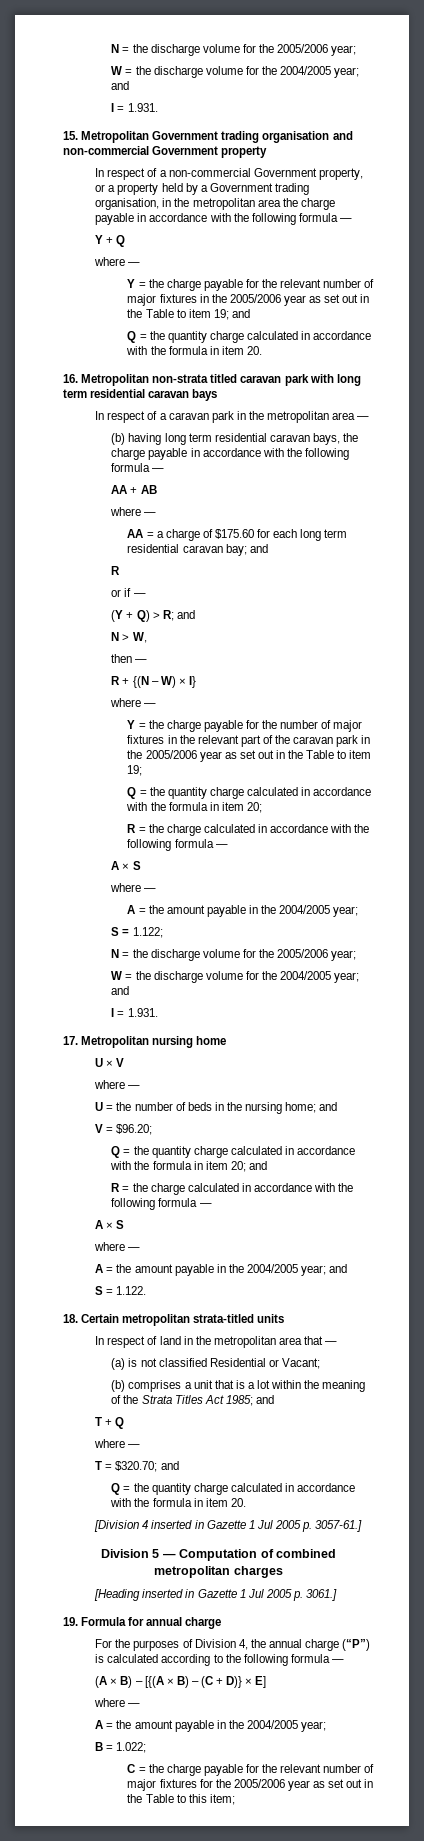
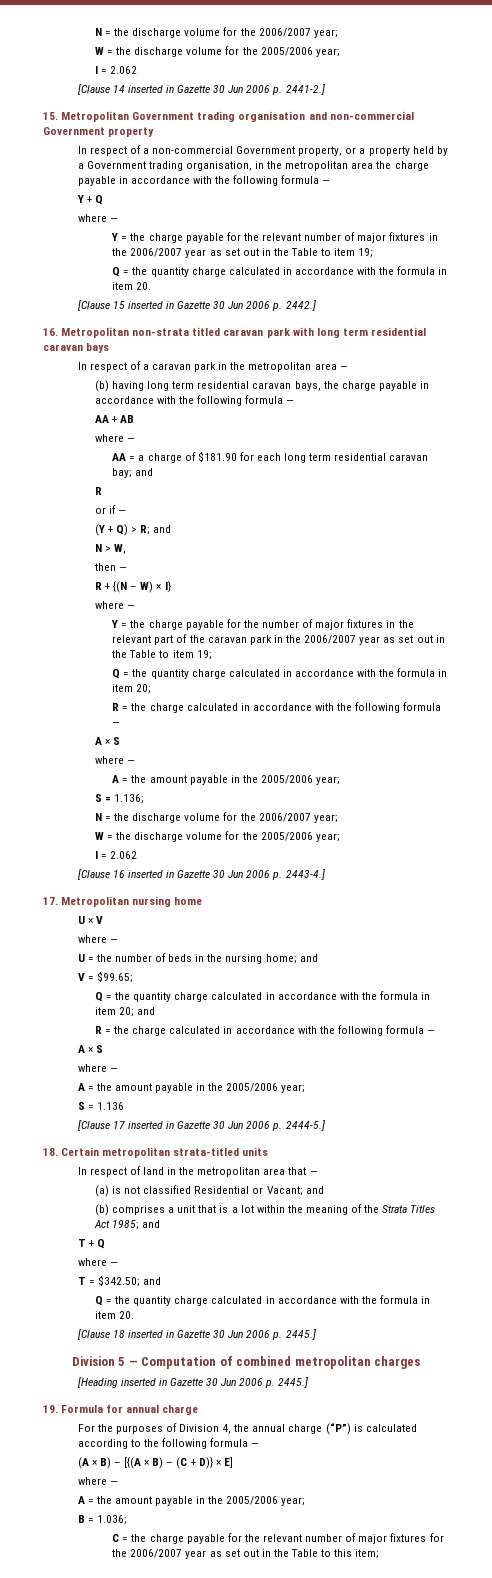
[111,44,357,56] [111,66,360,78] [111,81,130,90] [111,103,158,112] N = the discharge volume for the 2005/2006 year; // W = the discharge volume for the 2004/2005 year; and // I = 1.931. -> [94,27,338,38] [94,46,340,57] [94,66,138,74] [76,84,325,95] N = the discharge volume for the 2006/2007 year; // W = the discharge volume for the 2005/2006 year; // I = 2.062 // [Clause 14 inserted in Gazette 30 Jun 2006 p. 2441-2.]
[229,294,281,303] 2005/2006 -> [130,248,183,257] 2006/2007
[231,309,250,318] and -> (374, 253) none
(262, 350) none -> [76,300,316,311] // [Clause 15 inserted in Gazette 30 Jun 2006 p. 2442.]
[214,529,254,539] $175.60 -> [197,451,237,462] $181.90
[145,750,197,759] 2005/2006 -> [304,635,357,644] 2006/2007
[279,905,359,917] [111,927,163,938] [111,949,357,961] [111,971,360,983] [111,986,130,995] [111,1008,158,1017] 2004/2005 year; // S = 1.122; // N = the discharge volume for the 2005/2006 year; // W = the discharge volume for the 2004/2005 year; and // I = 1.931. -> [260,775,341,785] [94,794,145,804] [94,812,338,823] [94,831,340,842] [94,851,138,859] [76,869,325,880] 2005/2006 year; // S = 1.136; // N = the discharge volume for the 2006/2007 year; // W = the discharge volume for the 2005/2006 year; // I = 2.062 // [Clause 16 inserted in Gazette 30 Jun 2006 p. 2443-4.]
[116,1124,153,1135] $96.20; -> [96,971,133,983] $99.65;
[246,1264,348,1276] [95,1286,147,1295] 2004/2005 year; and // S = 1.122. -> [226,1083,306,1093] [77,1102,124,1110] [76,1120,325,1131] 2005/2006 year; // S = 1.136 // [Clause 17 inserted in Gazette 30 Jun 2006 p. 2444-5.]
(320, 1363) none -> [305,1186,324,1194] and
[115,1461,158,1472] $320.70; -> [97,1275,140,1287] $342.50;
[94,1520,363,1532] [Division 4 inserted in Gazette 1 Jul 2005 p. 3057-61.] -> [76,1329,316,1340] [Clause 18 inserted in Gazette 30 Jun 2006 p. 2445.]
[239,1589,338,1601] 1 Jul 2005 p. 3061.] -> [206,1377,309,1388] 30 Jun 2006 p. 2445.]
[246,1720,298,1729] 2004/2005 -> [226,1496,279,1505] 2005/2006
[116,1742,147,1753] 1.022; -> [96,1515,127,1525] 1.036;
[233,1779,285,1788] 2005/2006 -> [130,1549,183,1558] 2006/2007

